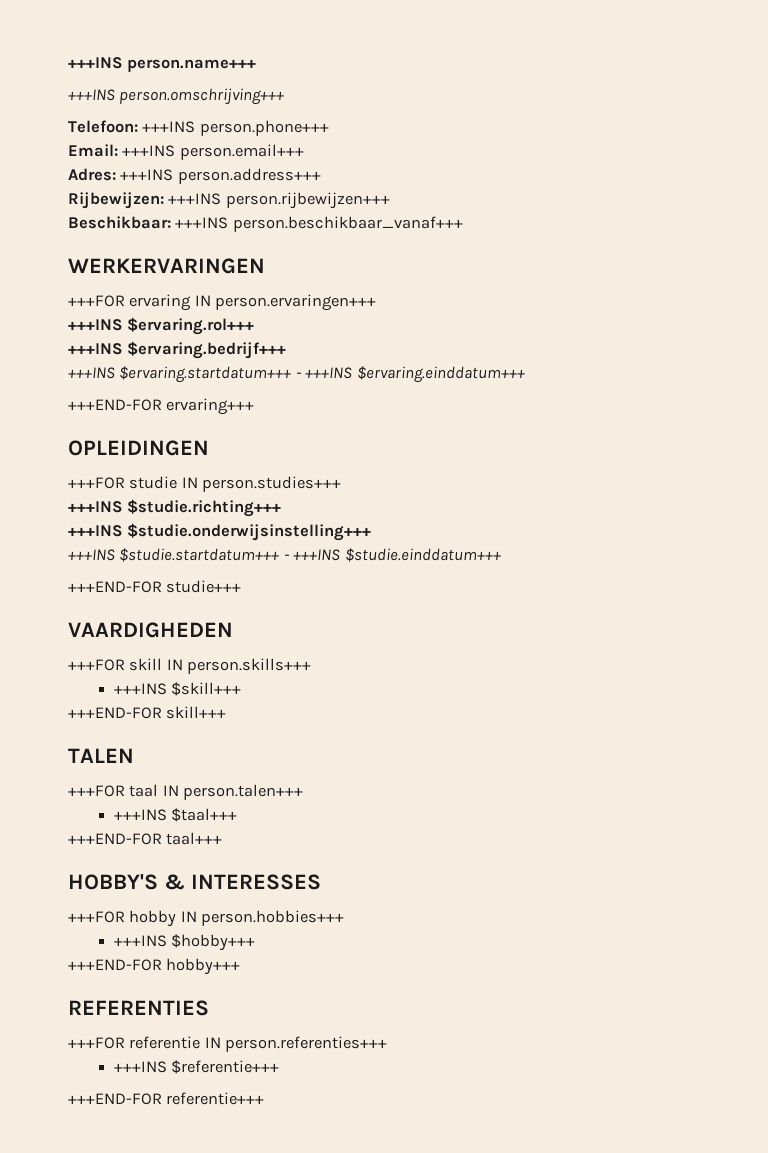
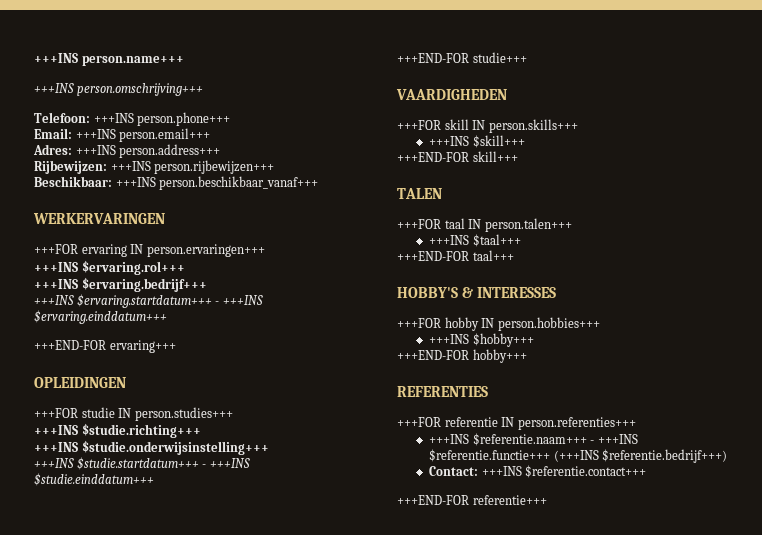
[171,1060,280,1074] $referentie+++ -> [472,433,638,446] [429,449,728,463] [429,465,647,478] $referentie.naam+++ - +++INS $referentie.functie+++ (+++INS $referentie.bedrijf+++) // Contact: +++INS $referentie.contact+++

